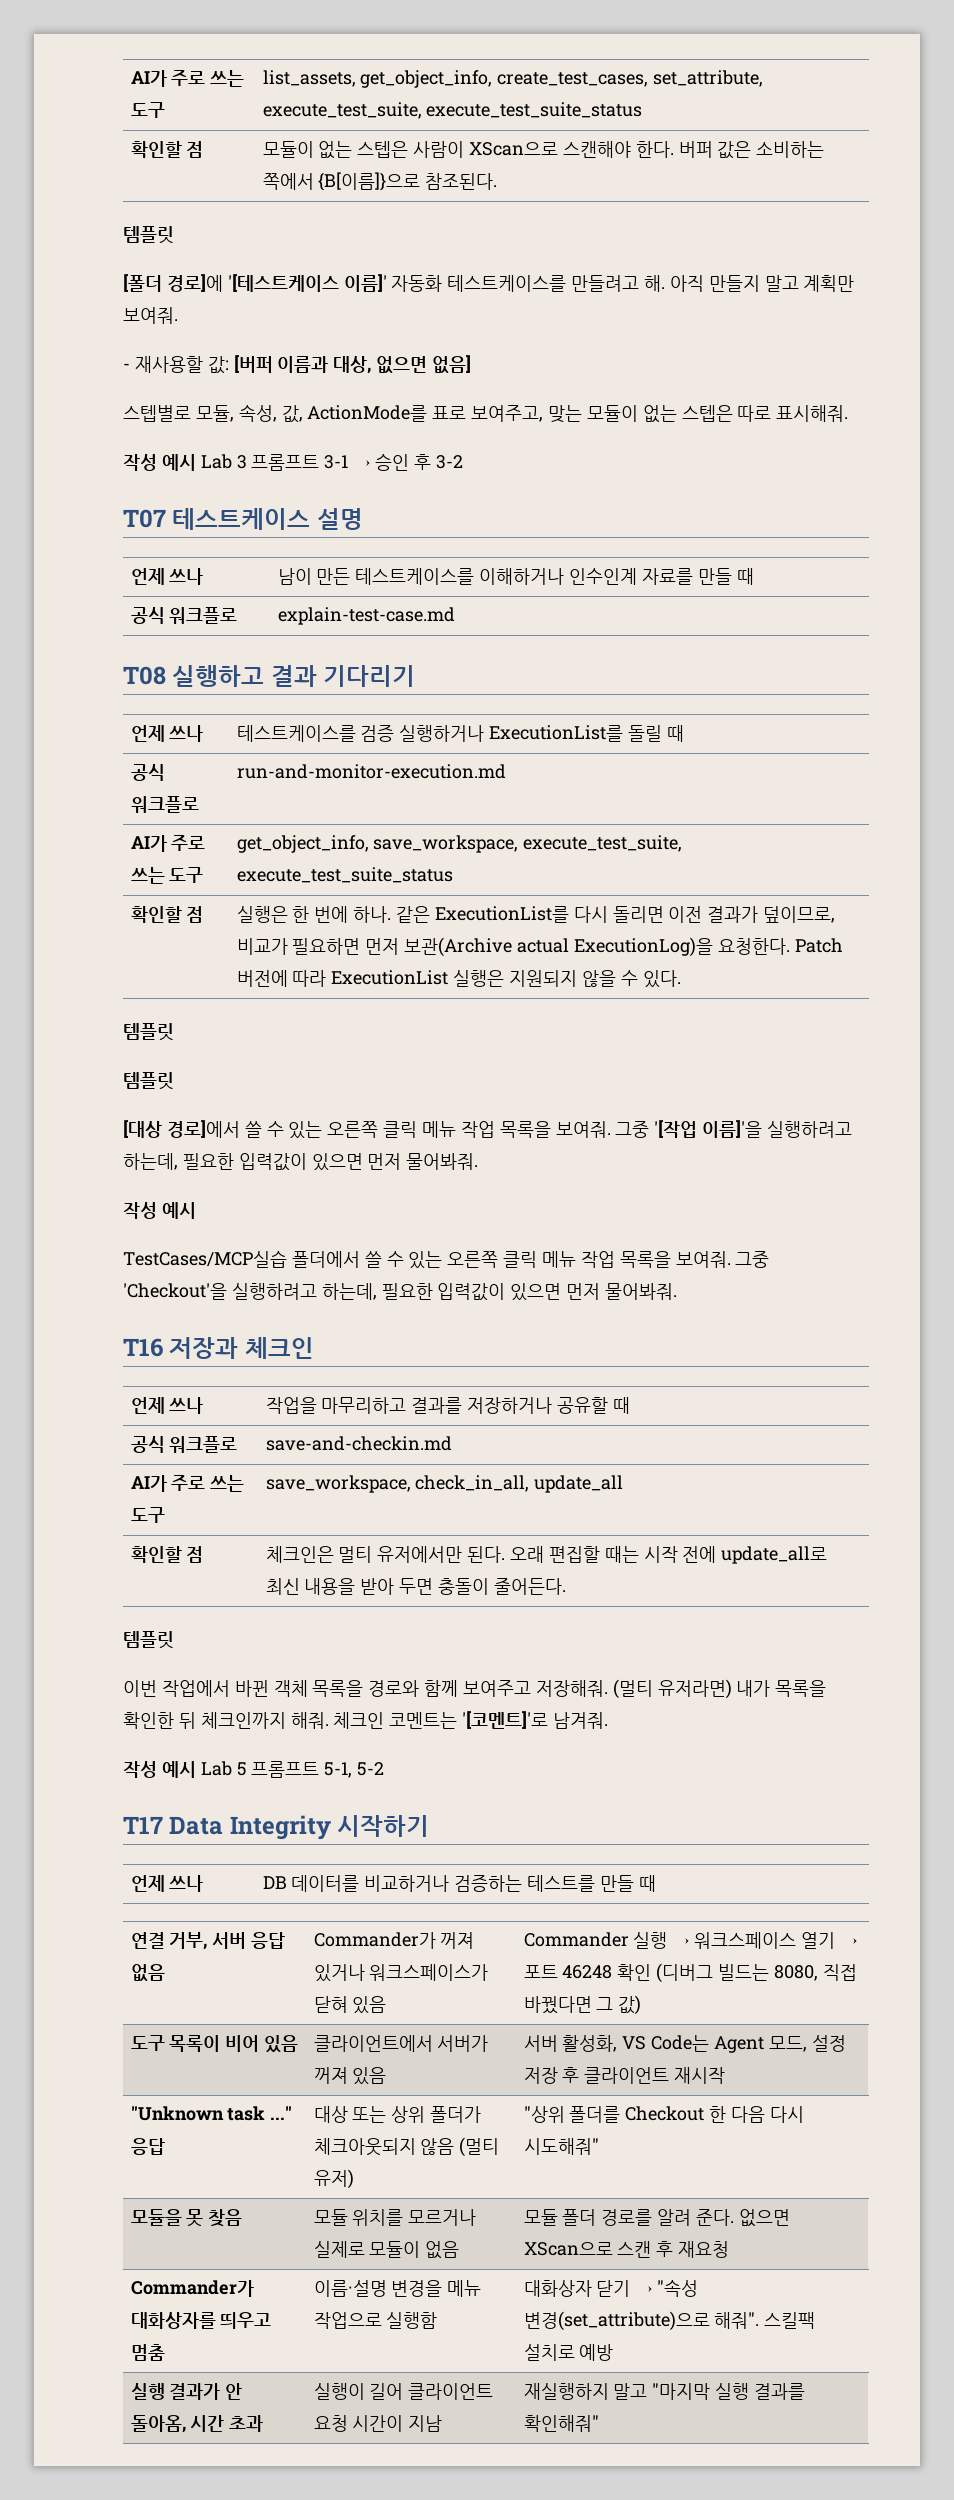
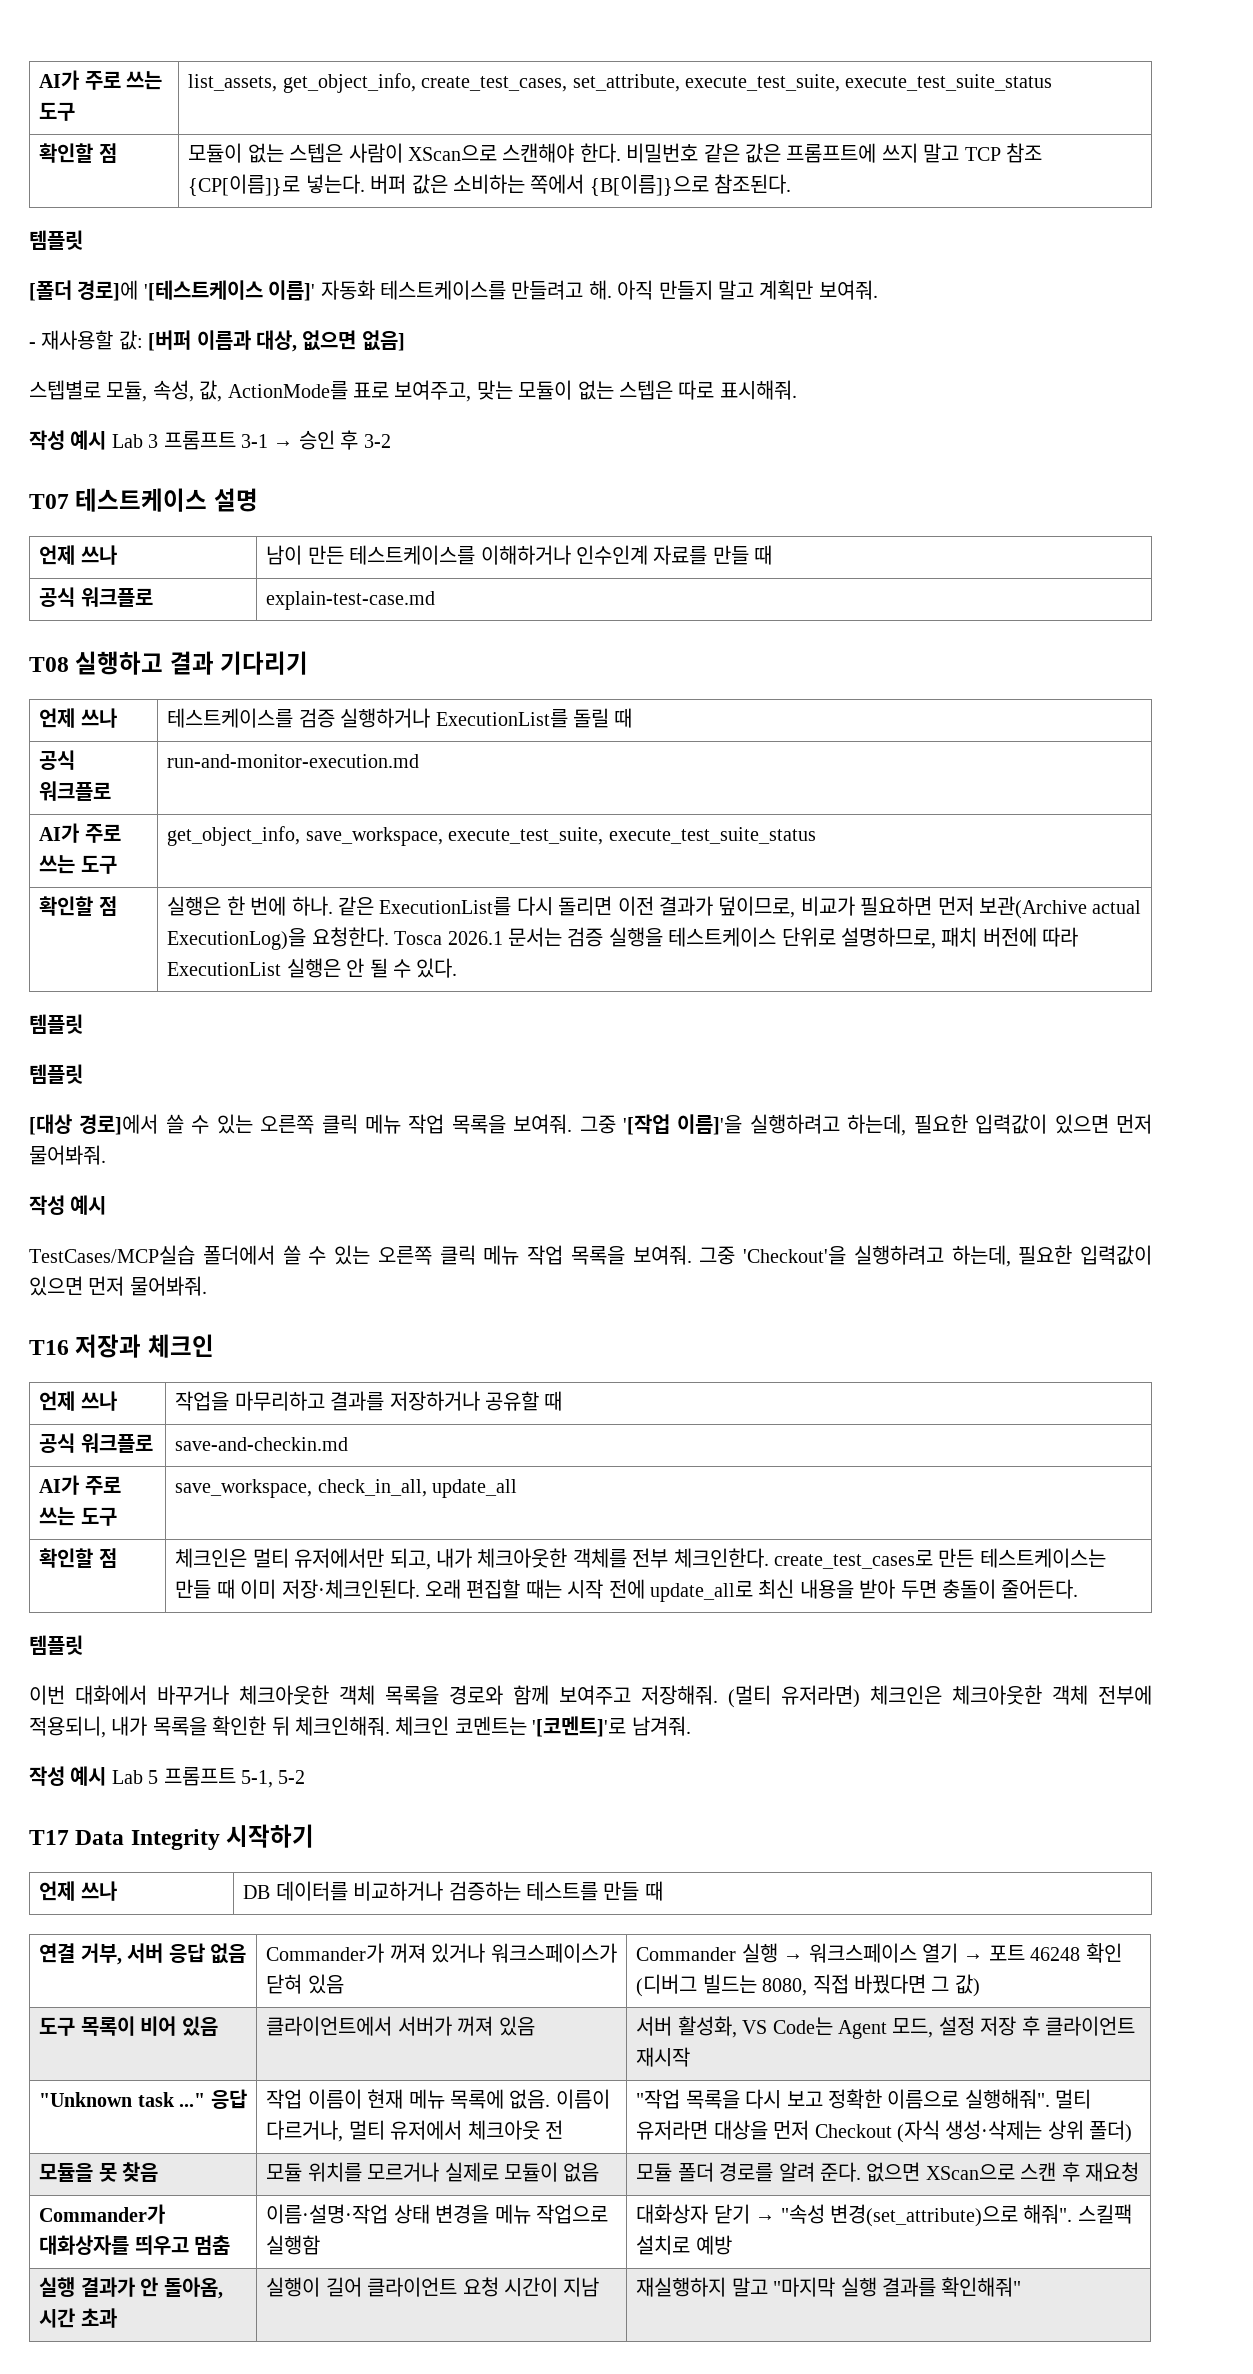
(674, 149) none -> [626,143,1042,163] [188,174,365,196] 비밀번호 같은 값은 프롬프트에 쓰지 말고 TCP 참조 {CP[이름]}로 넣는다.
[794,938,843,953] Patch -> [394,927,978,949] Tosca 2026.1 문서는 검증 실행을 테스트케이스 단위로 설명하므로, 패치
[508,970,616,987] 지원되지 않을 -> [346,958,388,978] 안 될
[467,1546,506,1563] 된다. -> [389,1548,1106,1570] [175,1579,420,1599] 되고, 내가 체크아웃한 객체를 전부 체크인한다. create_test_cases로 만든 테스트케이스는 만들 때 이미 저장·체크인된다.
[161,1680,269,1697] 작업에서 바뀐 -> [75,1685,329,1705] 대화에서 바꾸거나 체크아웃한
(732, 1689) none -> [870,1685,1152,1705] [29,1716,106,1738] 체크인은 체크아웃한 객체 전부에 적용되니,
[200,1712,329,1729] 체크인까지 해줘. -> [295,1716,390,1736] 체크인해줘.
[313,2106,482,2123] [313,2137,500,2157] [313,2169,354,2189] [523,2106,804,2123] [523,2138,599,2155] 대상 또는 상위 폴더가 체크아웃되지 않음 (멀티 유저) | "상위 폴더를 Checkout 한 다음 다시 시도해줘" -> [266,2089,610,2109] [266,2120,563,2142] [636,2089,1092,2109] [636,2120,1133,2143] 작업 이름이 현재 메뉴 목록에 없음. 이름이 다르거나, 멀티 유저에서 체크아웃 전 | "작업 목록을 다시 보고 정확한 이름으로 실행해줘". 멀티 유저라면 대상을 먼저 Checkout (자식 생성·삭제는 상위 폴더)
[313,2280,387,2297] 이름·설명 -> [266,2204,430,2224] 이름·설명·작업 상태

